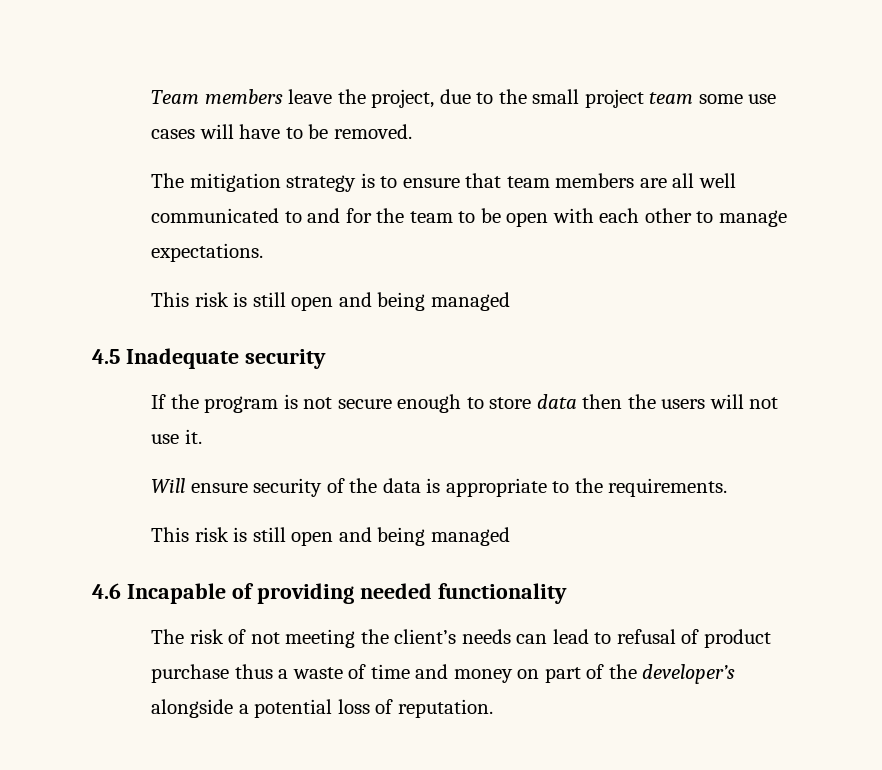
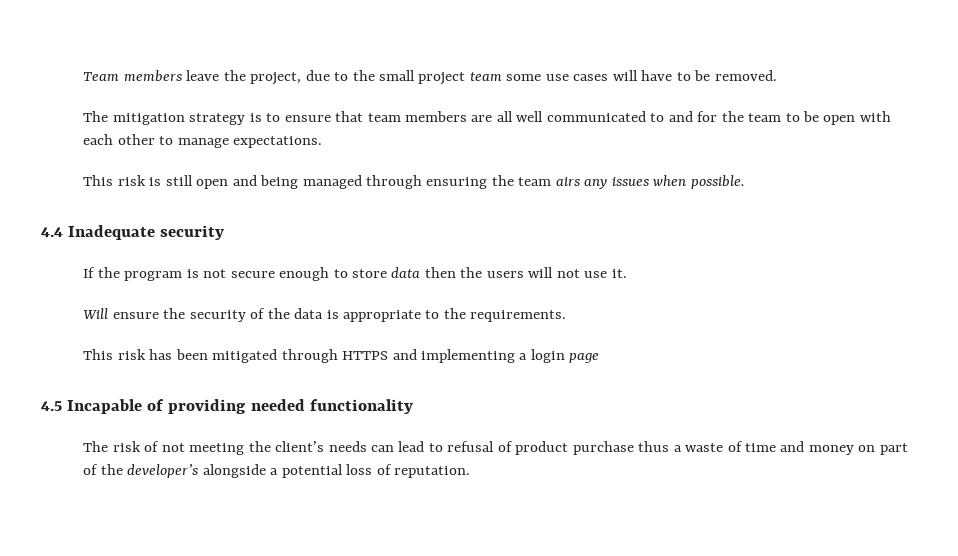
[92,349,120,364] // 4.5 -> [365,175,745,189] [41,227,63,237] through ensuring the team airs any issues when possible. // 4.4
(248, 488) none -> [163,308,186,319] the
[233,527,510,546] [92,583,121,599] is still open and being managed // 4.6 -> [149,349,600,363] [41,401,62,411] has been mitigated through HTTPS and implementing a login page // 4.5

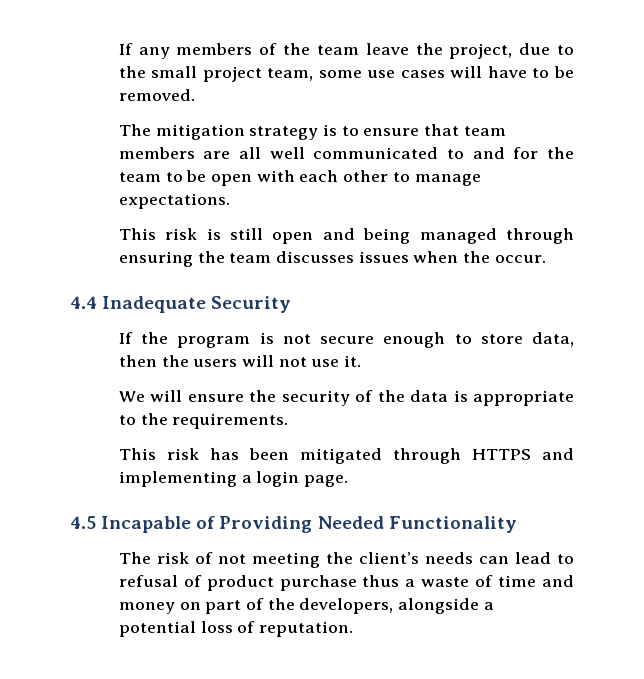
[83,70,182,82] Team members -> [118,43,359,59] If any members of the team
[469,72,502,81] team -> [267,68,314,81] team,
[555,175,745,189] airs any issues when possible. -> [276,251,546,263] discusses issues when the occur.
[160,225,225,240] security -> [211,296,292,313] Security
[391,267,421,278] data -> [532,332,574,347] data,
[83,308,109,319] Will -> [118,390,183,402] We will
[569,352,600,363] page -> [304,475,349,487] page.
[168,399,413,414] providing needed functionality -> [219,516,517,533] Providing Needed Functionality
[127,464,199,478] developer’s -> [299,598,394,614] developers,

